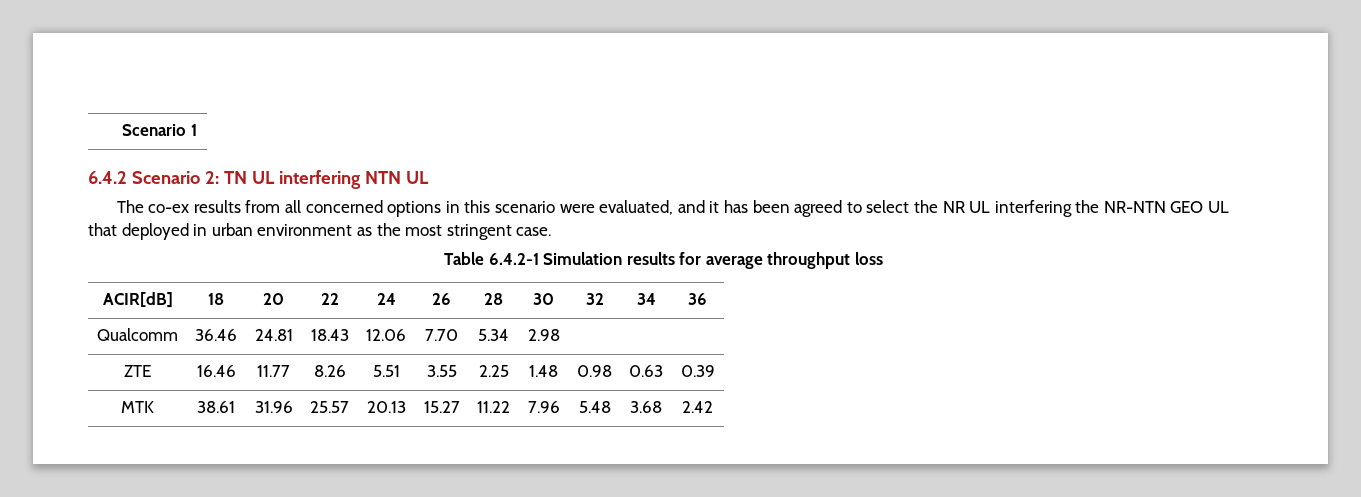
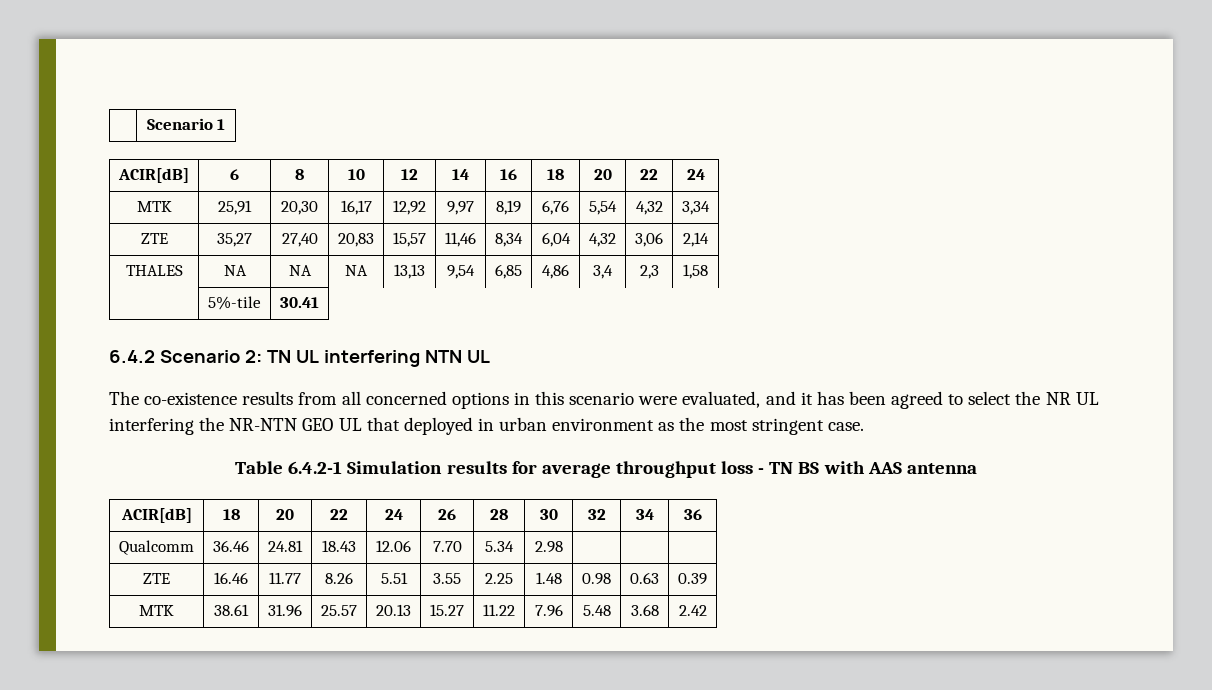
(197, 130) none -> [118,168,189,183] [230,169,239,180] [295,169,304,180] [347,169,365,180] [401,169,418,180] [452,169,469,180] [500,169,517,180] [547,169,564,180] [593,169,612,180] [640,169,658,180] [686,169,705,180] [136,201,172,212] [218,200,252,215] [281,201,318,215] [340,200,372,215] [393,200,426,215] [447,201,474,215] [496,200,521,215] [542,200,569,215] [589,201,617,215] [635,201,663,215] [682,201,710,215] [140,233,168,244] [217,233,252,247] [281,233,318,247] [338,233,374,247] [393,232,426,247] [445,232,476,247] [495,233,523,247] [541,232,571,247] [589,233,616,247] [635,232,663,247] [683,232,709,247] [125,265,183,276] [223,265,247,276] [288,265,312,276] [345,265,368,276] [394,264,425,279] [447,265,475,279] [495,264,522,279] [542,264,569,279] [593,265,613,279] [639,265,659,279] [683,264,708,279] [208,296,261,310] [280,297,319,308] // ACIR[dB] | 6 | 8 | 10 | 12 | 14 | 16 | 18 | 20 | 22 | 24 // MTK | 25,91 | 20,30 | 16,17 | 12,92 | 9,97 | 8,19 | 6,76 | 5,54 | 4,32 | 3,34 // ZTE | 35,27 | 27,40 | 20,83 | 15,57 | 11,46 | 8,34 | 6,04 | 4,32 | 3,06 | 2,14 // THALES | NA | NA | NA | 13,13 | 9,54 | 6,85 | 4,86 | 3,4 | 2,3 | 1,58 // | 5%-tile | 30.41
[148,204,190,213] co-ex -> [144,392,238,405] co-existence
(884, 258) none -> [758,461,977,474] - TN BS with AAS antenna

